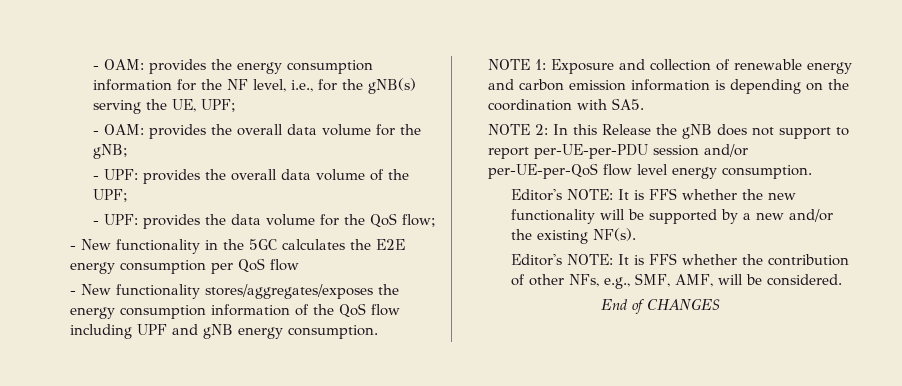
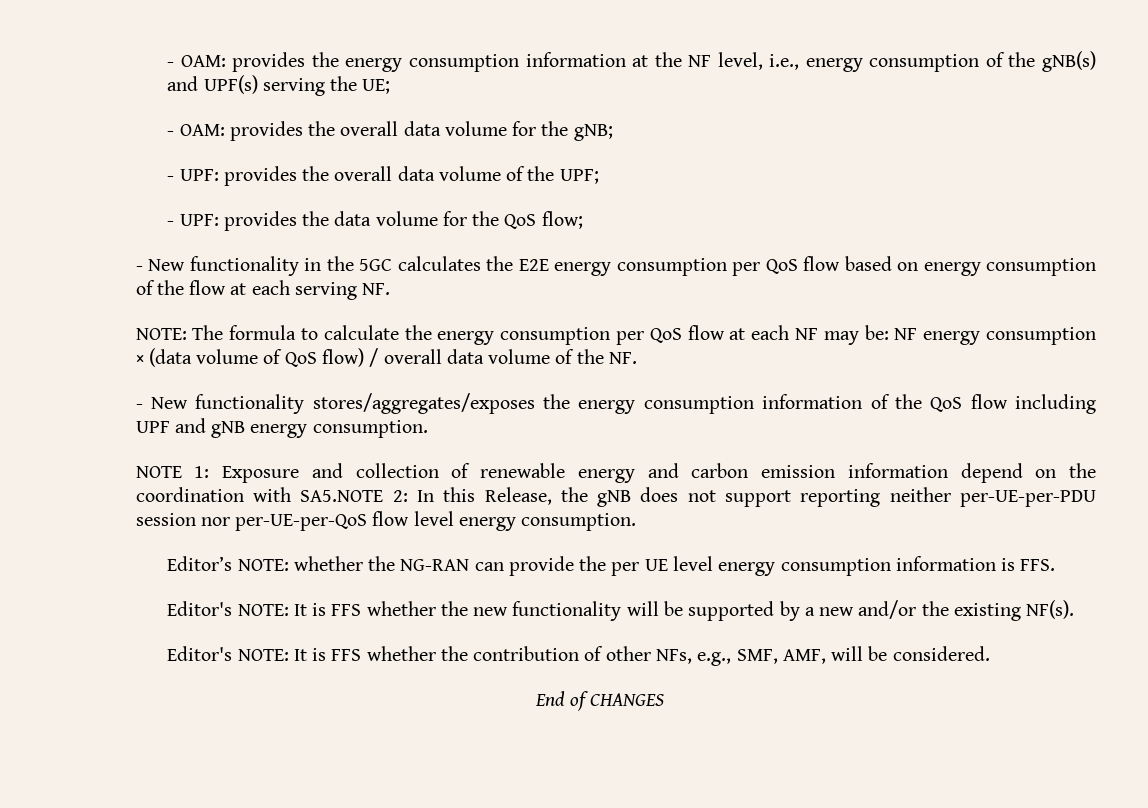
[176,79,196,91] for -> [632,55,649,67] at
[317,78,416,94] [92,99,236,114] for the gNB(s) serving the UE, UPF; -> [805,51,1096,72] [167,75,391,96] energy consumption of the gNB(s) and UPF(s) serving the UE;
(299, 265) none -> [844,256,1096,276] [135,280,391,300] [135,325,1097,345] [135,348,637,367] based on energy consumption of the flow at each serving NF. // NOTE: The formula to calculate the energy consumption per QoS flow at each NF may be: NF energy consumption × (data volume of QoS flow) / overall data volume of the NF.
[714,79,801,94] is depending -> [960,463,1023,483] depend
[611,98,644,110] [487,124,530,135] SA5. // NOTE -> [300,490,384,502] SA5.NOTE
[601,124,651,135] Release -> [484,487,552,505] Release,
[835,127,849,136] [487,147,529,159] to report -> [800,487,951,507] reporting neither
[703,144,748,157] and/or -> [200,517,230,526] nor
(812, 172) none -> [167,556,1056,576] // Editor’s NOTE: whether the NG-RAN can provide the per UE level energy consumption information is FFS.

